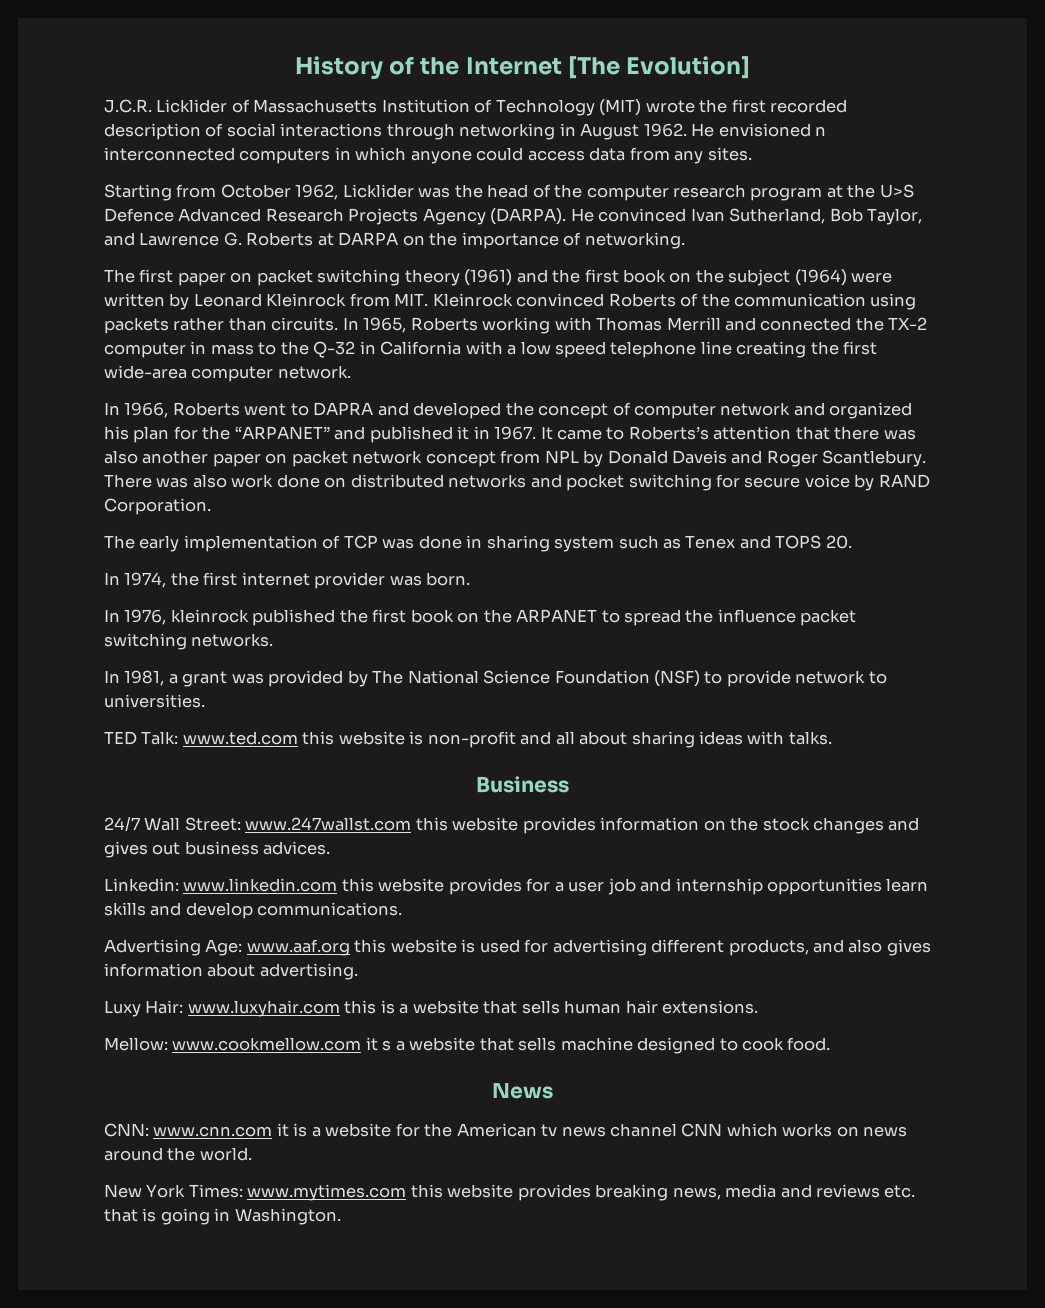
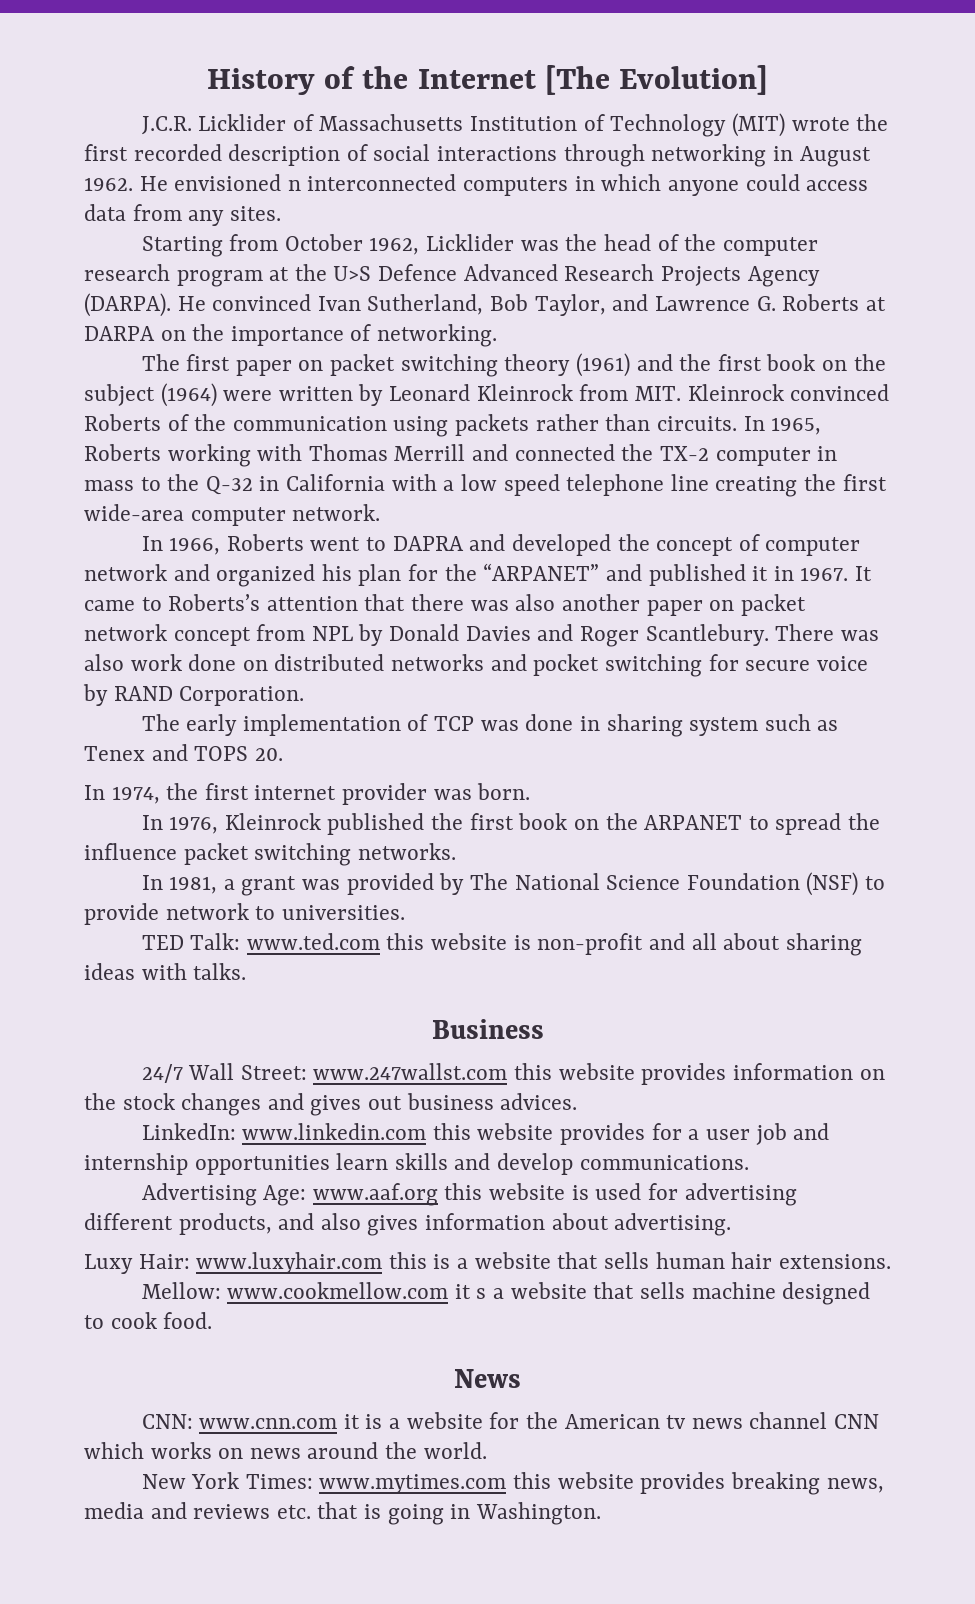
[672,450,728,464] Daveis -> [465,626,531,641] Davies
[170,609,249,623] kleinrock -> [224,813,321,830] Kleinrock
[104,878,179,892] Linkedin: -> [141,1123,236,1140] LinkedIn:

